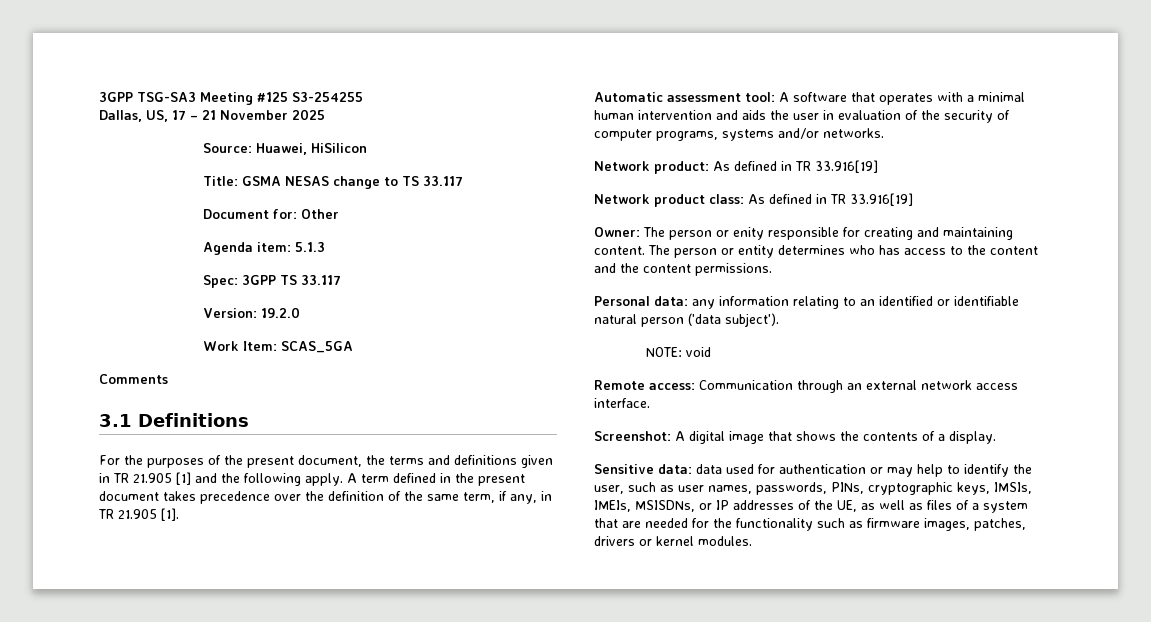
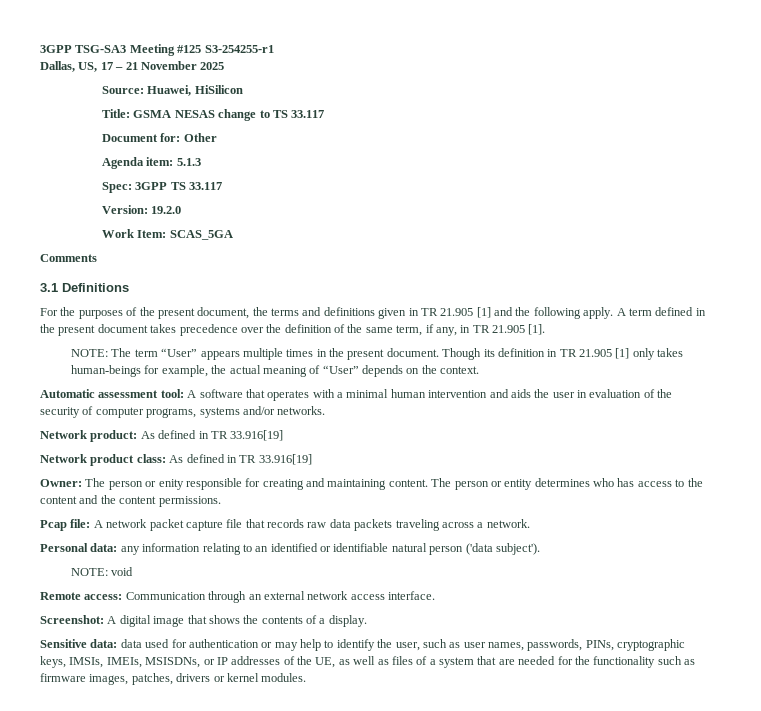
[292,92,363,102] S3-254255 -> [204,45,274,53] S3-254255-r1
(179, 514) none -> [71,348,684,360] [71,365,480,377] // NOTE: The term “User” appears multiple times in the present document. Though its definition in TR 21.905 [1] only takes human-beings for example, the actual meaning of “User” depends on the context.
(772, 269) none -> [40,519,530,531] // Pcap file: A network packet capture file that records raw data packets traveling across a network.

